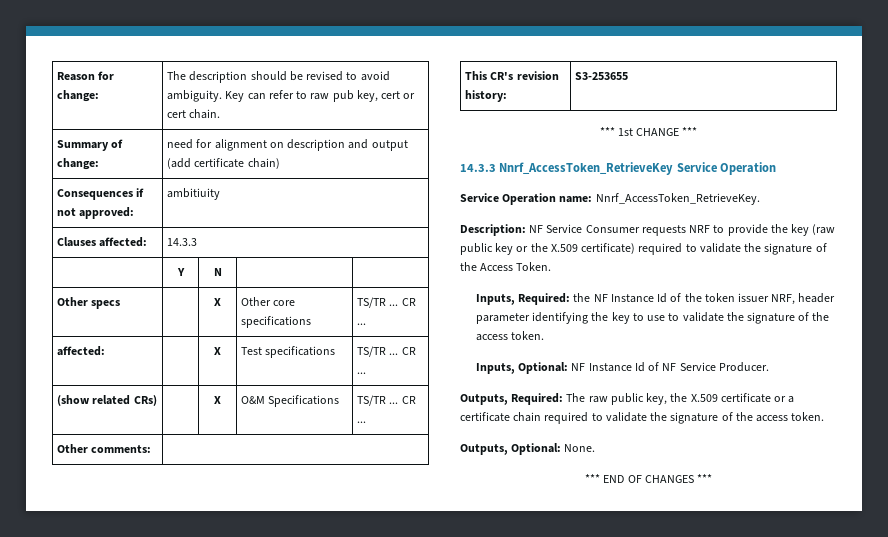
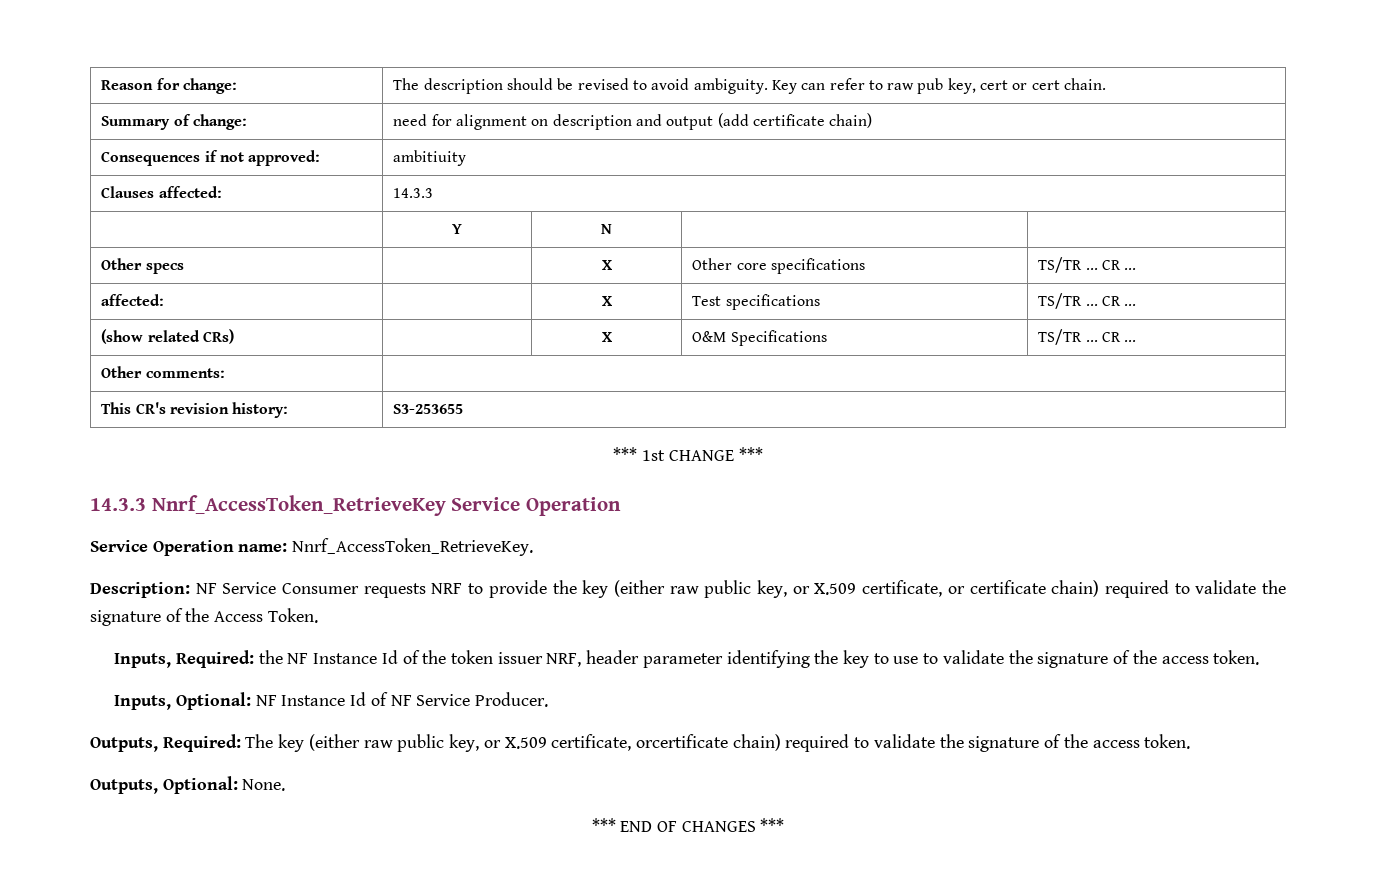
[812,224,836,235] [460,243,636,255] (raw public key or the X.509 certificate) -> [613,580,1100,598] (either raw public key, or X.509 certificate, or certificate chain)
[588,393,795,405] [460,412,542,422] raw public key, the X.509 certificate or a certificate chain -> [278,734,781,752] key (either raw public key, or X.509 certificate, orcertificate chain)

